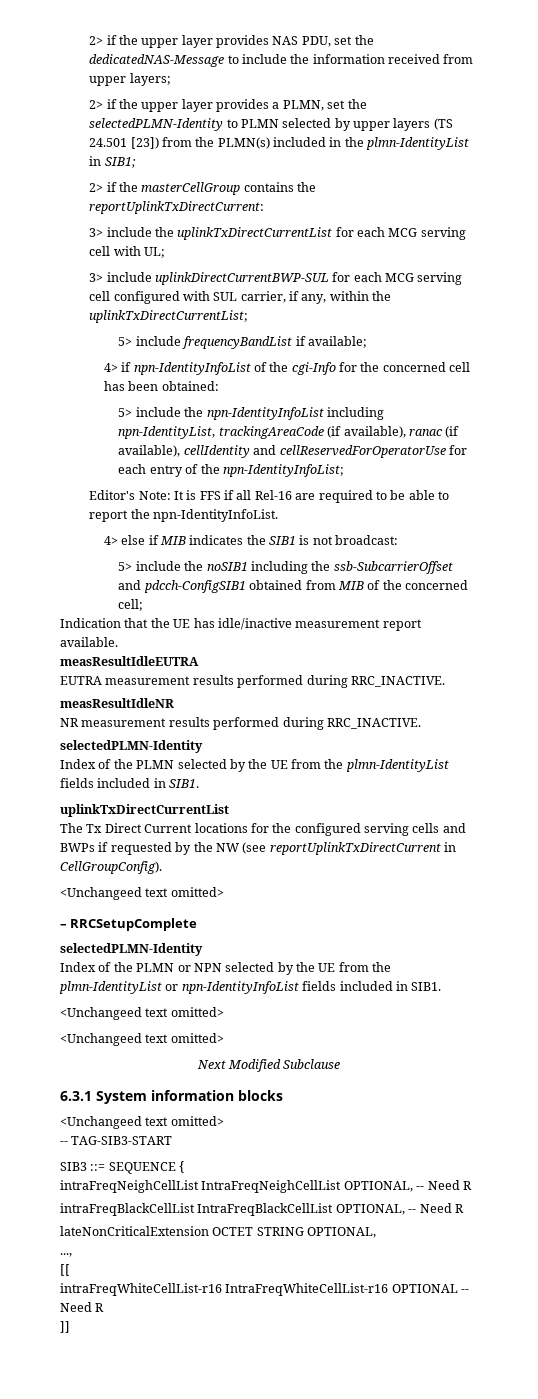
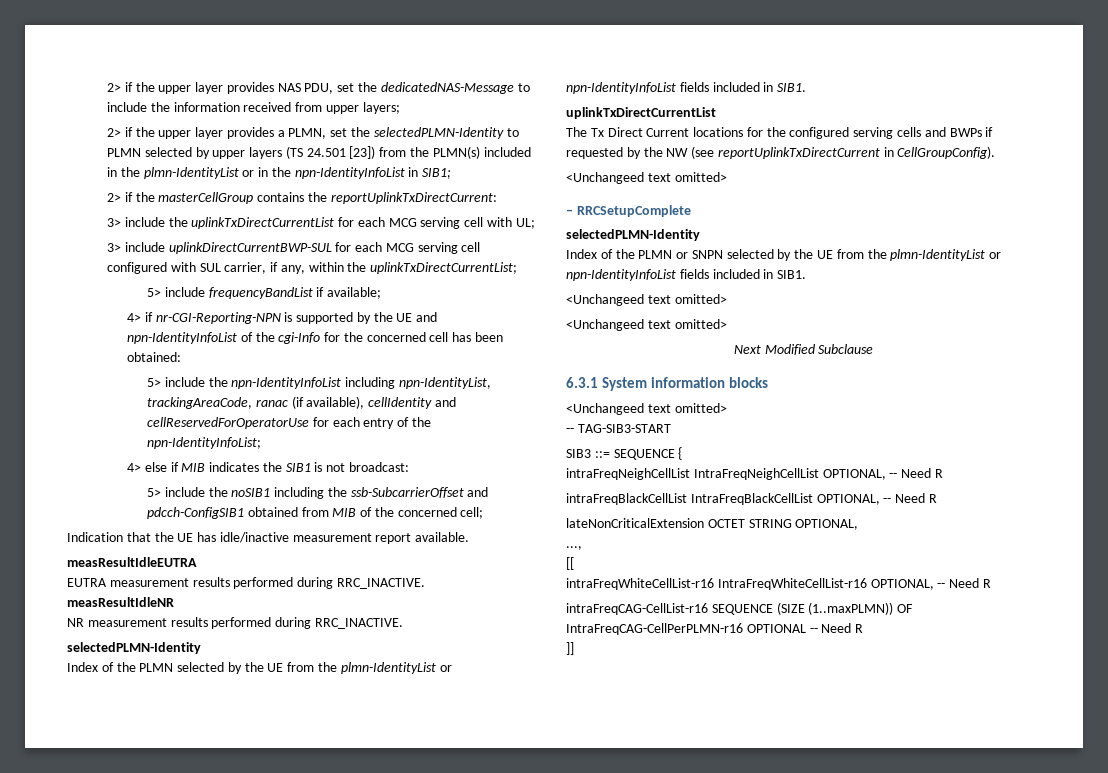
(470, 143) none -> [242,167,405,179] or in the npn-IdentityInfoList
(132, 367) none -> [155,312,438,324] nr-CGI-Reporting-NPN is supported by the UE and
[218,426,406,439] trackingAreaCode (if available), -> [147,397,253,409] trackingAreaCode,
[89,490,450,503] [89,509,278,522] // Editor's Note: It is FFS if all Rel-16 are required to be able to report the npn-IdentityInfoList. -> (262, 443) none
(449, 765) none -> [439,665,452,672] [566,82,676,94] or npn-IdentityInfoList
[193,963,222,972] NPN -> [691,250,723,259] SNPN
(389, 1289) none -> [870,578,991,590] [566,602,914,615] [566,623,743,635] OPTIONAL, -- Need R // intraFreqCAG-CellList-r16 SEQUENCE (SIZE (1..maxPLMN)) OF IntraFreqCAG-CellPerPLMN-r16

